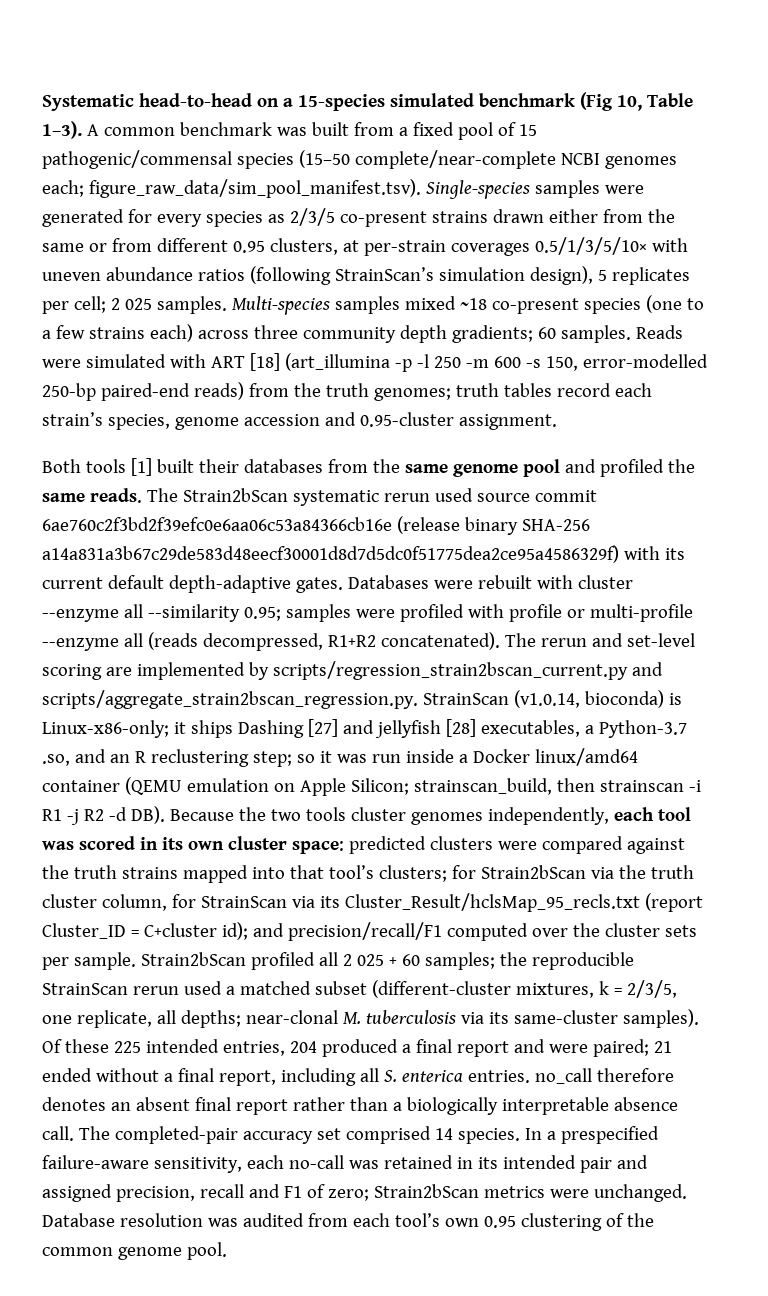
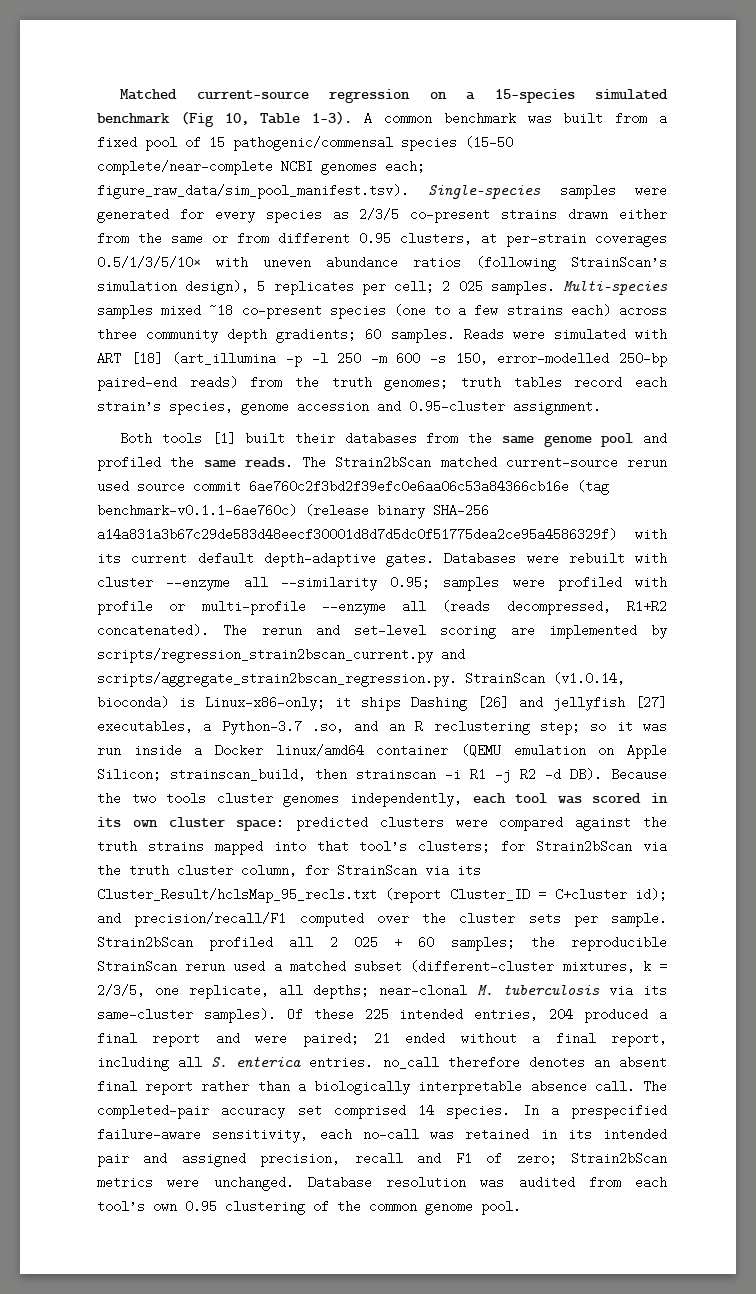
[42,93,252,111] Systematic head-to-head -> [120,89,411,103] Matched current-source regression
[292,490,379,506] systematic -> [440,456,618,469] matched current-source
(392, 524) none -> [577,480,609,495] [97,504,297,517] (tag benchmark-v0.1.1-6ae760c)
[307,719,338,737] [27] -> [477,696,509,709] [26]
[445,719,476,737] [28] -> [635,696,667,709] [27]

